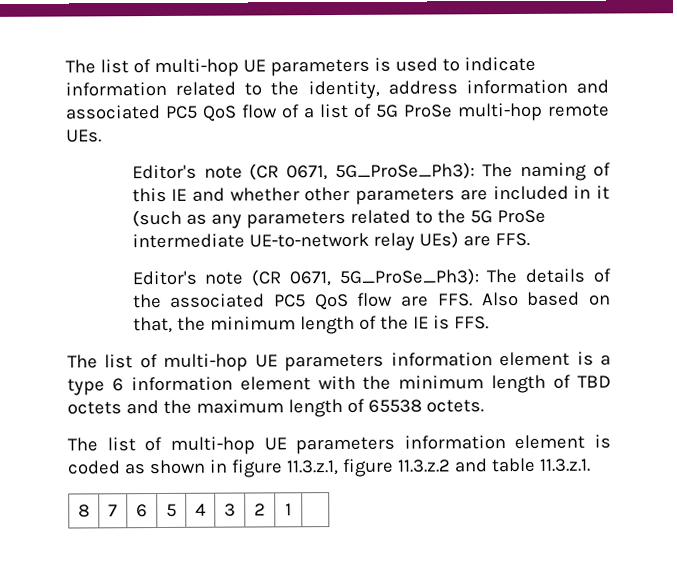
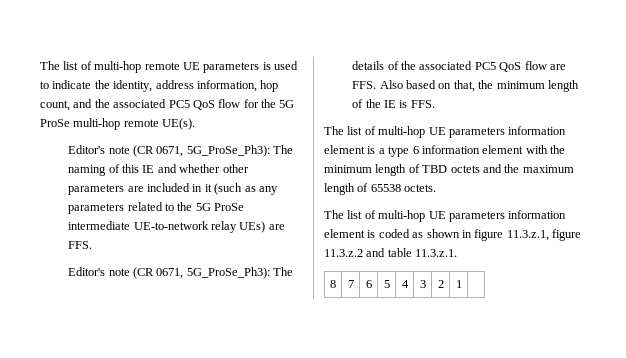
[65,58,239,78] The list of multi-hop -> [40,61,180,73] The list of multi-hop remote
[65,79,609,100] [65,103,372,122] information related to the identity, address information and associated PC5 QoS flow of a list of -> [94,80,279,92] [40,99,276,111] the identity, address information, hop count, and the associated PC5 QoS flow for the
[66,129,102,143] UEs. -> [162,118,196,130] UE(s).

